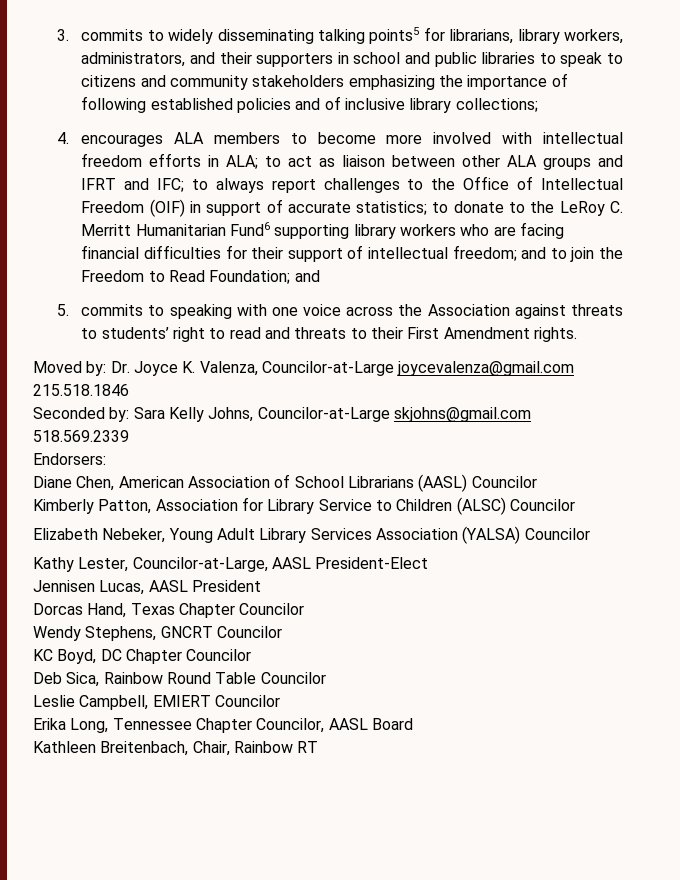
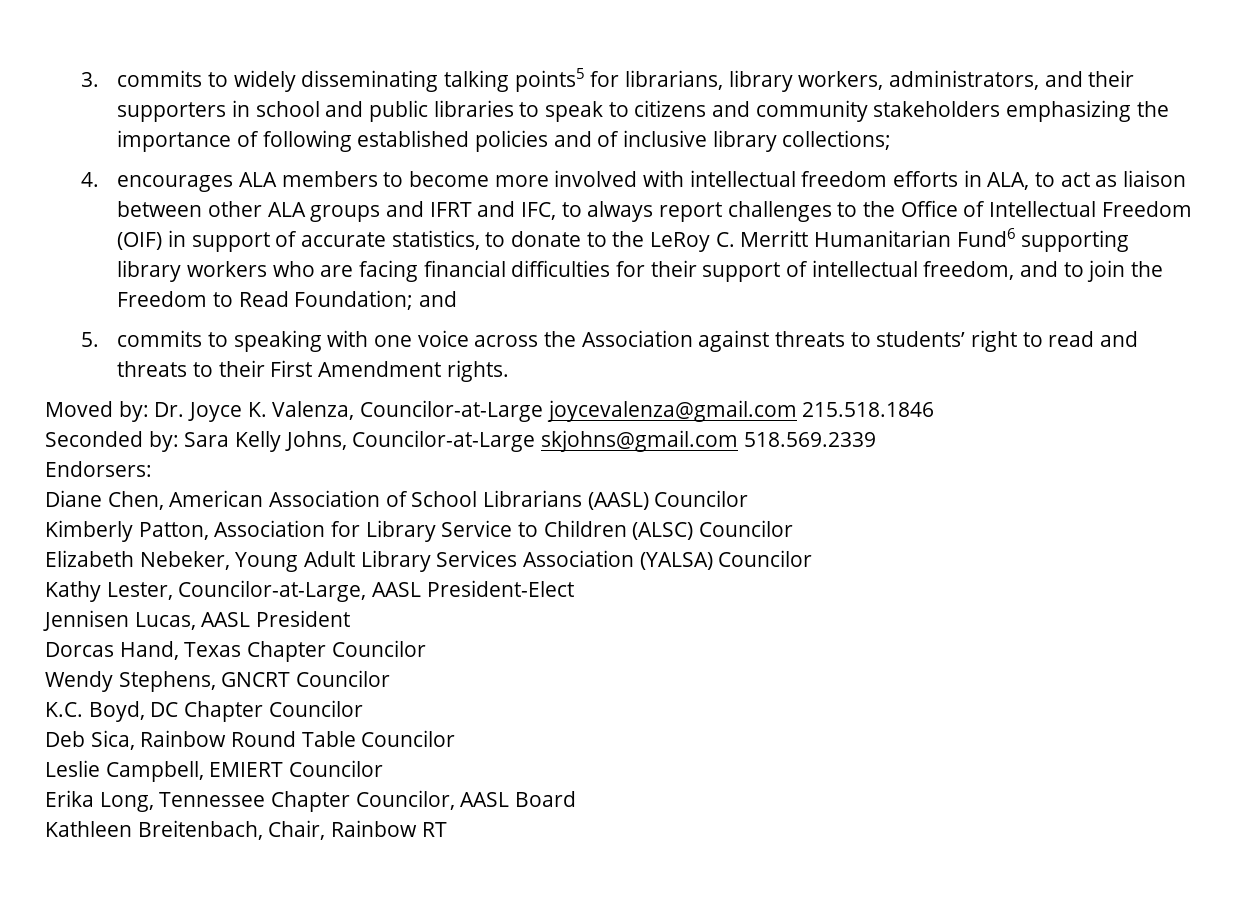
[226,155,259,169] ALA; -> [987,172,1030,190] ALA,
[157,178,185,192] IFC; -> [521,202,557,220] IFC,
[356,201,428,215] statistics; -> [391,230,480,250] statistics,
[452,245,517,261] freedom; -> [923,261,1015,280] freedom,
[33,649,53,661] KC -> [45,702,83,717] K.C.

